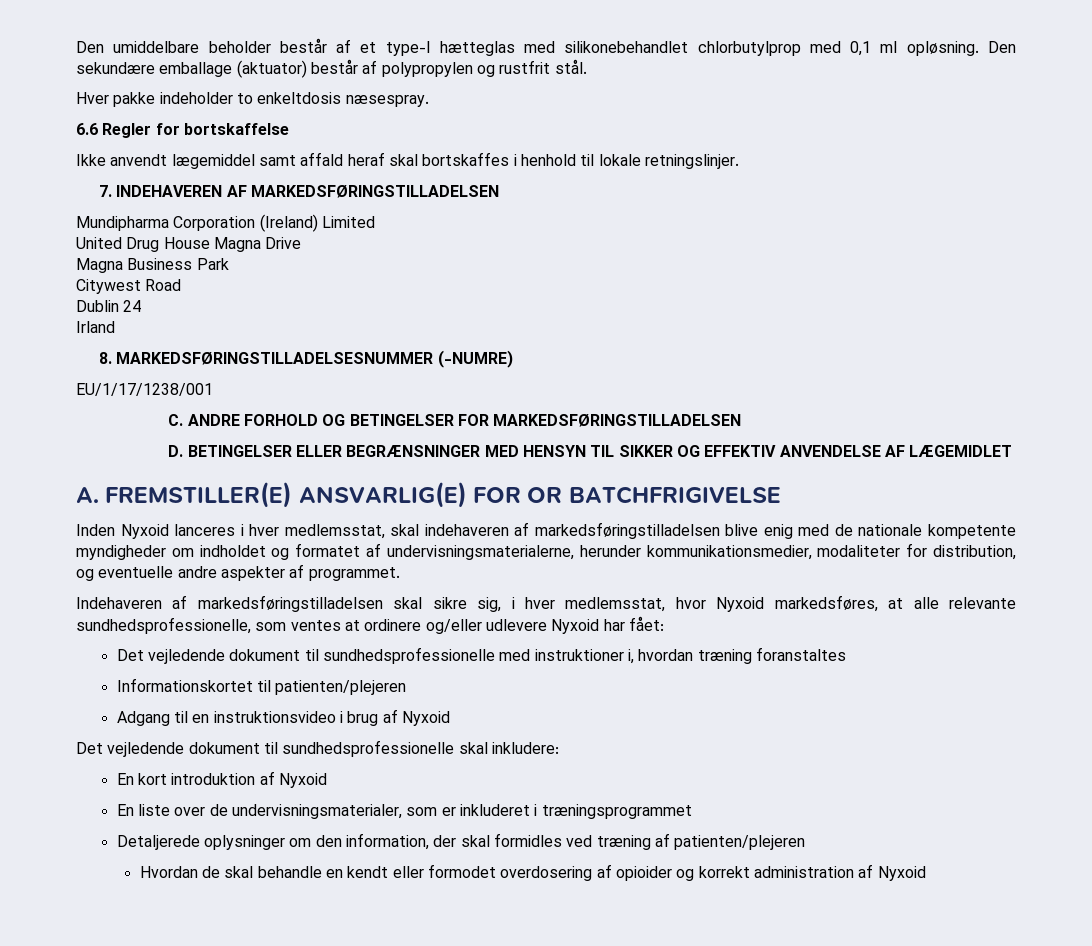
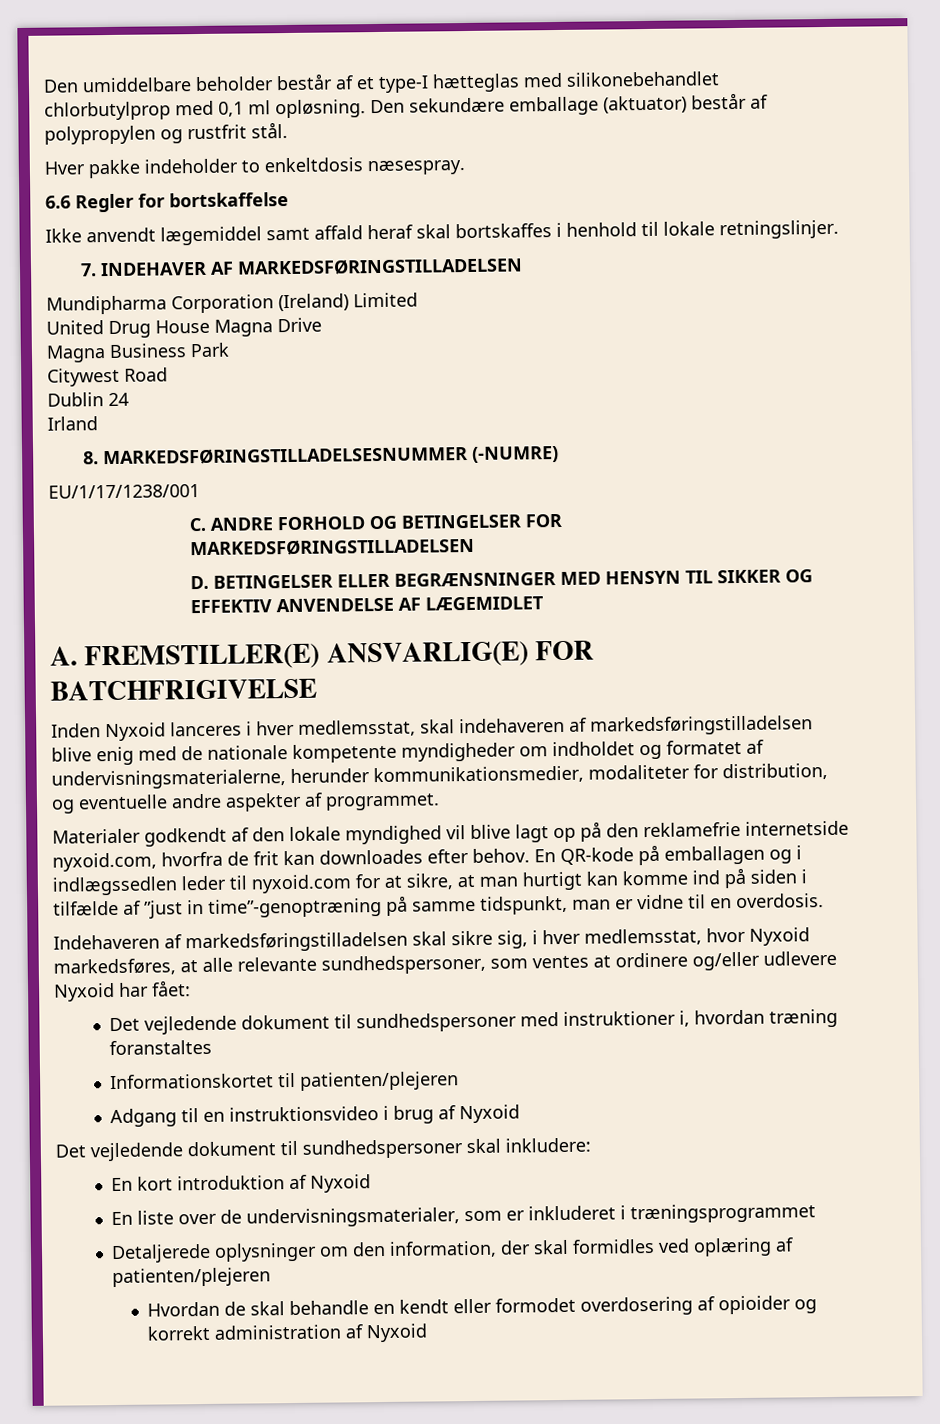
[116,185,223,197] INDEHAVEREN -> [100,261,208,277] INDEHAVER
[527,487,563,503] OR -> (595, 650) none
(400, 574) none -> [52,820,849,847] [52,844,802,872] [52,867,807,896] [53,893,824,919] // Materialer godkendt af den lokale myndighed vil blive lagt op på den reklamefrie internetside nyxoid.com, hvorfra de frit kan downloades efter behov. En QR-kode på emballagen og i indlægssedlen leder til nyxoid.com for at sikre, at man hurtigt kan komme ind på siden i tilfælde af ”just in time”-genoptræning på samme tidspunkt, man er vidne til en overdosis.
[76,617,251,634] sundhedsprofessionelle, -> [321,954,486,975] sundhedspersoner,
[322,647,495,664] sundhedsprofessionelle -> [356,1012,518,1033] sundhedspersoner
[282,740,455,757] sundhedsprofessionelle -> [302,1139,463,1159] sundhedspersoner
[596,835,651,850] træning -> [693,1237,773,1257] oplæring

